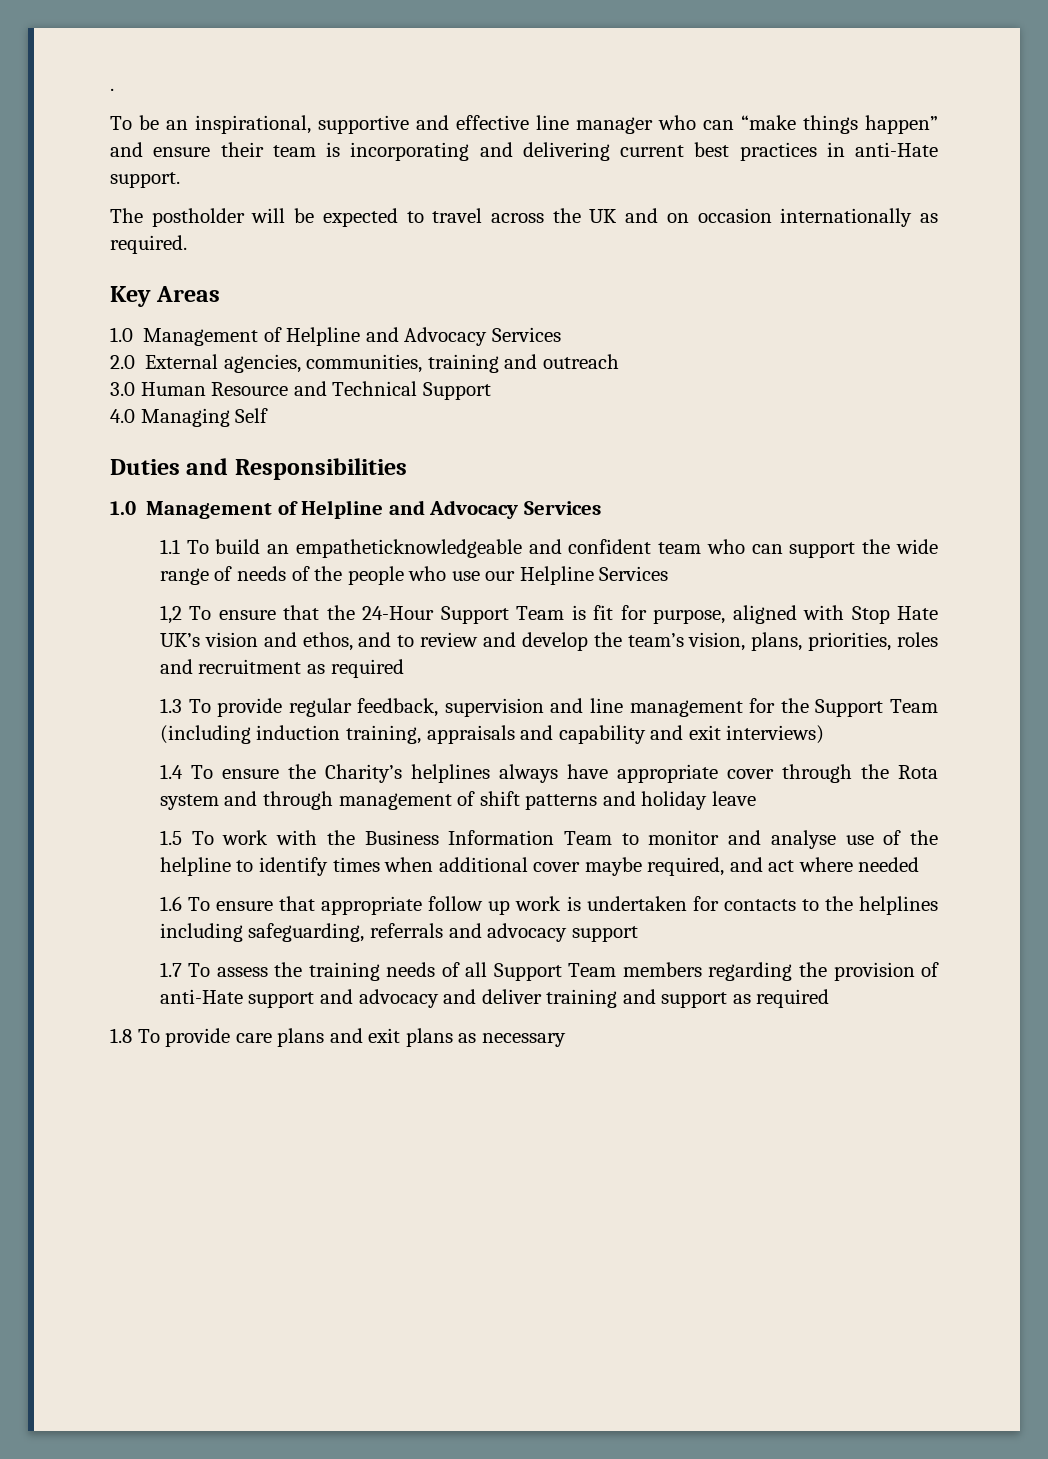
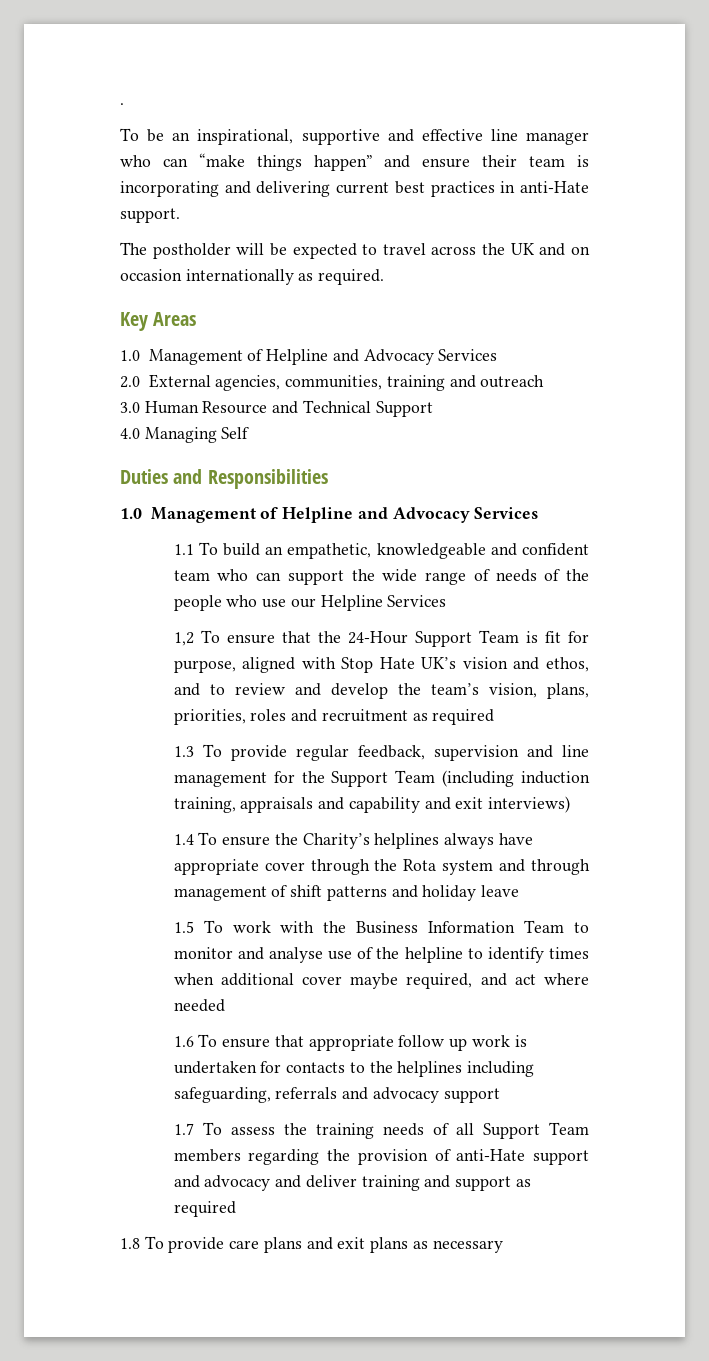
[295,539,522,558] empatheticknowledgeable -> [287,543,486,559] empathetic, knowledgeable

